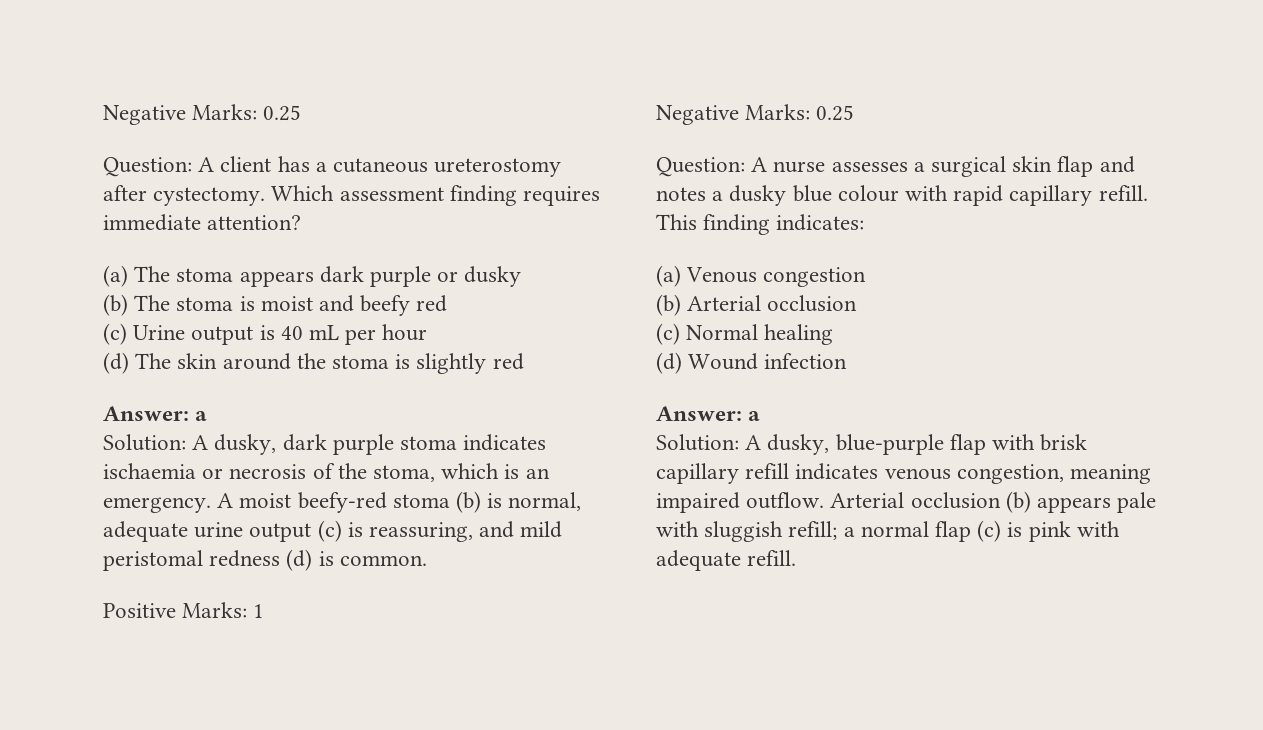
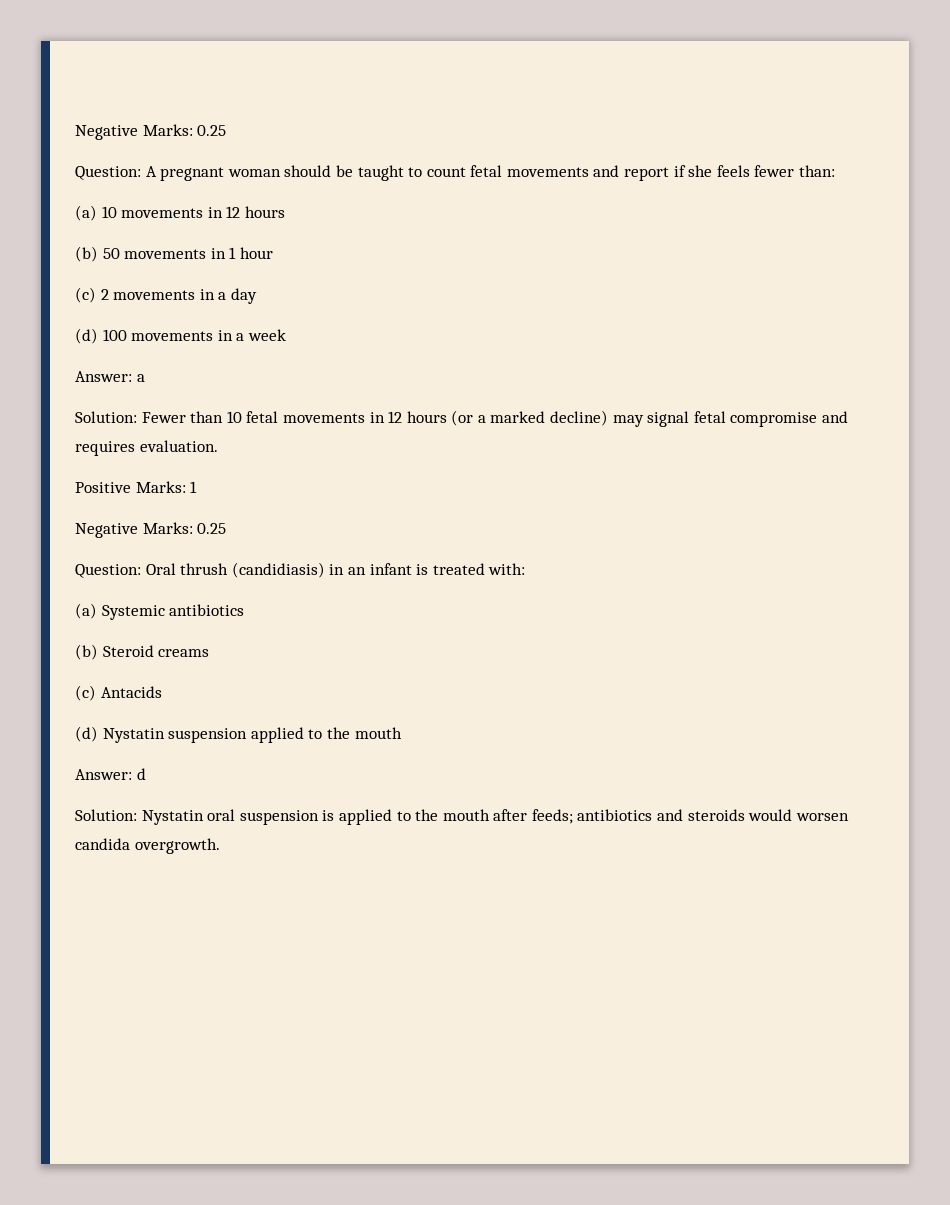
[103,104,302,125] [103,156,562,177] [103,185,601,206] [103,214,302,231] [103,265,522,287] [103,294,448,316] [103,323,428,345] [103,352,524,374] [103,406,208,421] [103,434,547,455] [103,463,550,482] [103,491,582,513] [103,520,563,542] [103,549,427,571] Negative Marks: 0.25 // Question: A client has a cutaneous ureterostomy after cystectomy. Which assessment finding requires immediate attention? // (a) The stoma appears dark purple or dusky // (b) The stoma is moist and beefy red // (c) Urine output is 40 mL per hour // (d) The skin around the stoma is slightly red // Answer: a // Solution: A dusky, dark purple stoma indicates ischaemia or necrosis of the stoma, which is an emergency. A moist beefy-red stoma (b) is normal, adequate urine output (c) is reassuring, and mild peristomal redness (d) is common. -> [75,124,227,140] [75,165,836,181] [75,205,285,221] [75,246,273,262] [75,287,257,304] [75,328,286,344] [75,371,145,382] [75,410,849,427] [75,440,218,456] Negative Marks: 0.25 // Question: A pregnant woman should be taught to count fetal movements and report if she feels fewer than: // (a) 10 movements in 12 hours // (b) 50 movements in 1 hour // (c) 2 movements in a day // (d) 100 movements in a week // Answer: a // Solution: Fewer than 10 fetal movements in 12 hours (or a marked decline) may signal fetal compromise and requires evaluation.
[751,156,1135,177] [656,185,1148,206] [656,214,865,235] [656,265,867,287] [656,294,858,316] [656,323,834,345] [656,352,848,374] [656,406,761,421] [656,434,1088,455] [656,463,1152,484] [656,491,1157,513] [656,520,1120,542] [656,550,797,571] A nurse assesses a surgical skin flap and notes a dusky blue colour with rapid capillary refill. This finding indicates: // (a) Venous congestion // (b) Arterial occlusion // (c) Normal healing // (d) Wound infection // Answer: a // Solution: A dusky, blue-purple flap with brisk capillary refill indicates venous congestion, meaning impaired outflow. Arterial occlusion (b) appears pale with sluggish refill; a normal flap (c) is pink with adequate refill. -> [145,562,526,578] [75,603,245,620] [75,644,210,660] [75,685,162,701] [75,726,402,743] [75,768,146,780] [75,809,849,825] [75,838,220,854] Oral thrush (candidiasis) in an infant is treated with: // (a) Systemic antibiotics // (b) Steroid creams // (c) Antacids // (d) Nystatin suspension applied to the mouth // Answer: d // Solution: Nystatin oral suspension is applied to the mouth after feeds; antibiotics and steroids would worsen candida overgrowth.

